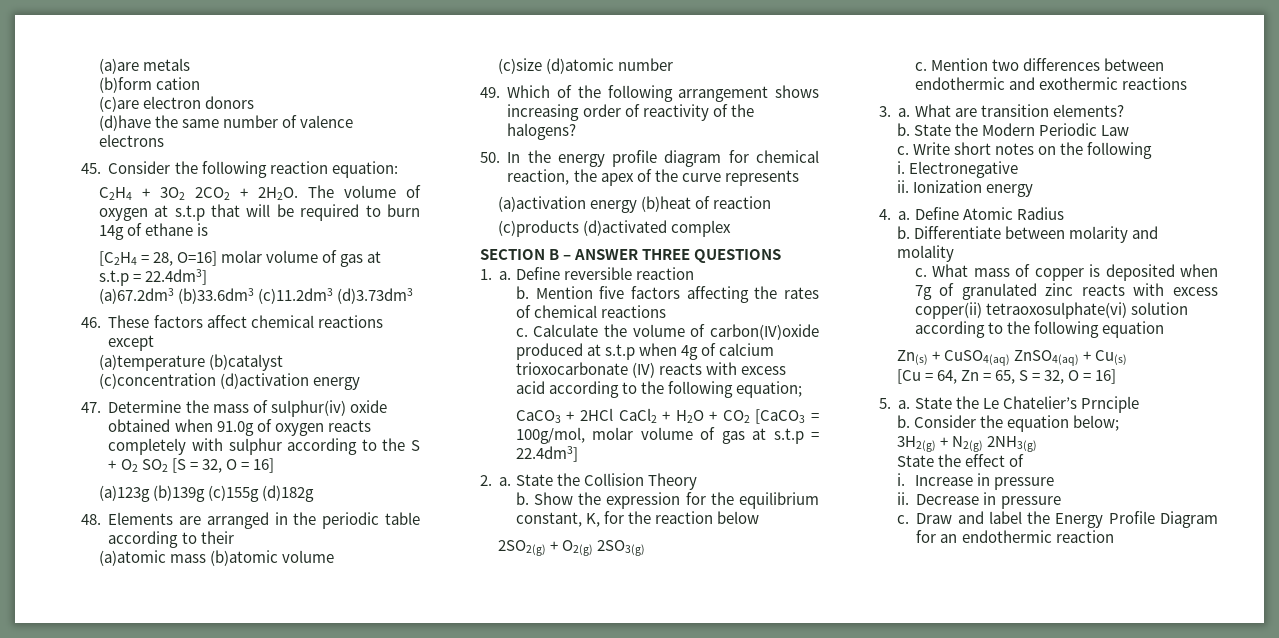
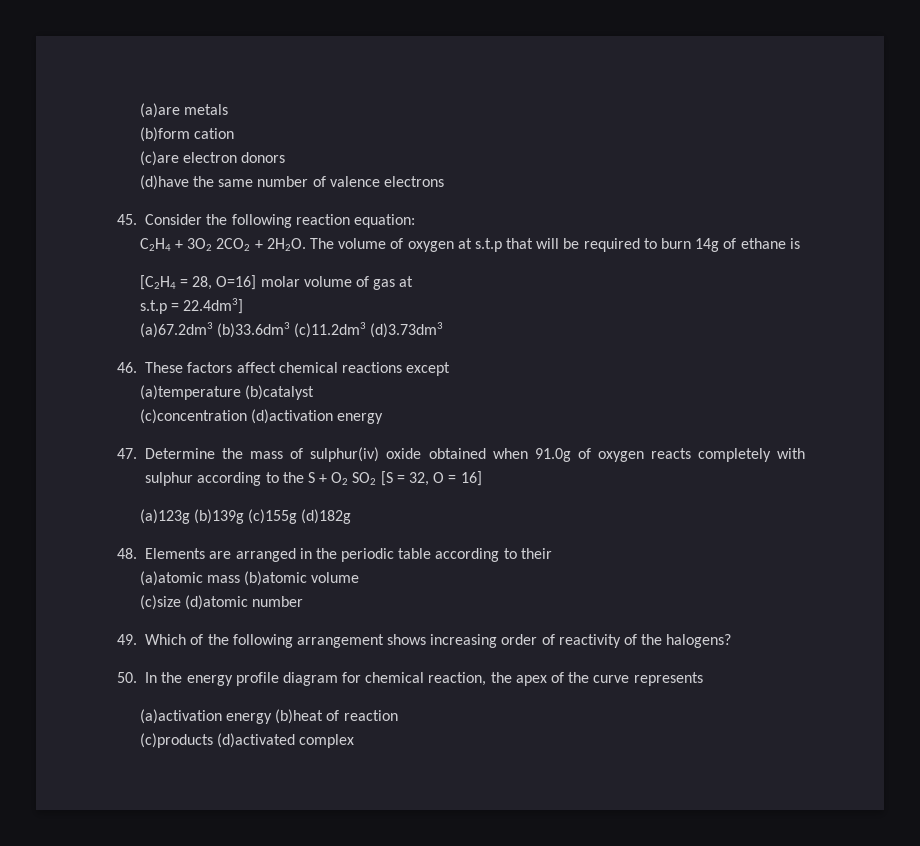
[479,249,782,263] [479,267,694,280] [515,286,819,303] [515,305,666,318] [515,324,819,340] [515,343,775,360] [515,362,787,378] [515,381,803,398] [515,408,819,424] [515,427,819,444] [515,446,578,462] [479,473,697,490] [515,492,819,509] [515,511,760,527] [497,540,646,556] [914,58,1165,71] [914,77,1188,90] [878,104,1124,117] [896,123,1130,136] [896,142,1153,159] [896,161,1018,178] [896,180,1034,197] [878,207,1064,220] [896,226,1159,243] [896,245,954,262] [914,264,1218,281] [914,283,1218,300] [914,302,1188,319] [914,321,1165,338] [896,350,1128,366] [896,369,1117,384] [878,396,1139,413] [896,415,1120,432] [896,436,1038,452] [896,454,1025,467] [896,473,1054,490] [896,492,1061,509] [896,511,1218,528] [916,530,1114,543] // SECTION B – ANSWER THREE QUESTIONS // 1. a. Define reversible reaction // b. Mention five factors affecting the rates of chemical reactions // c. Calculate the volume of carbon(IV)oxide produced at s.t.p when 4g of calcium trioxocarbonate (IV) reacts with excess acid according to the following equation; // CaCO3 + 2HCl CaCl2 + H2O + CO2 [CaCO3 = 100g/mol, molar volume of gas at s.t.p = 22.4dm3] // 2. a. State the Collision Theory // b. Show the expression for the equilibrium constant, K, for the reaction below // 2SO2(g) + O2(g) 2SO3(g) // c. Mention two differences between endothermic and exothermic reactions // 3. a. What are transition elements? // b. State the Modern Periodic Law // c. Write short notes on the following // i. Electronegative // ii. Ionization energy // 4. a. Define Atomic Radius // b. Differentiate between molarity and molality // c. What mass of copper is deposited when 7g of granulated zinc reacts with excess copper(ii) tetraoxosulphate(vi) solution according to the following equation // Zn(s) + CuSO4(aq) ZnSO4(aq) + Cu(s) // [Cu = 64, Zn = 65, S = 32, O = 16] // 5. a. State the Le Chatelier’s Prnciple // b. Consider the equation below; // 3H2(g) + N2(g) 2NH3(g) // State the effect of // i. Increase in pressure // ii. Decrease in pressure // c. Draw and label the Energy Profile Diagram for an endothermic reaction -> (355, 741) none

